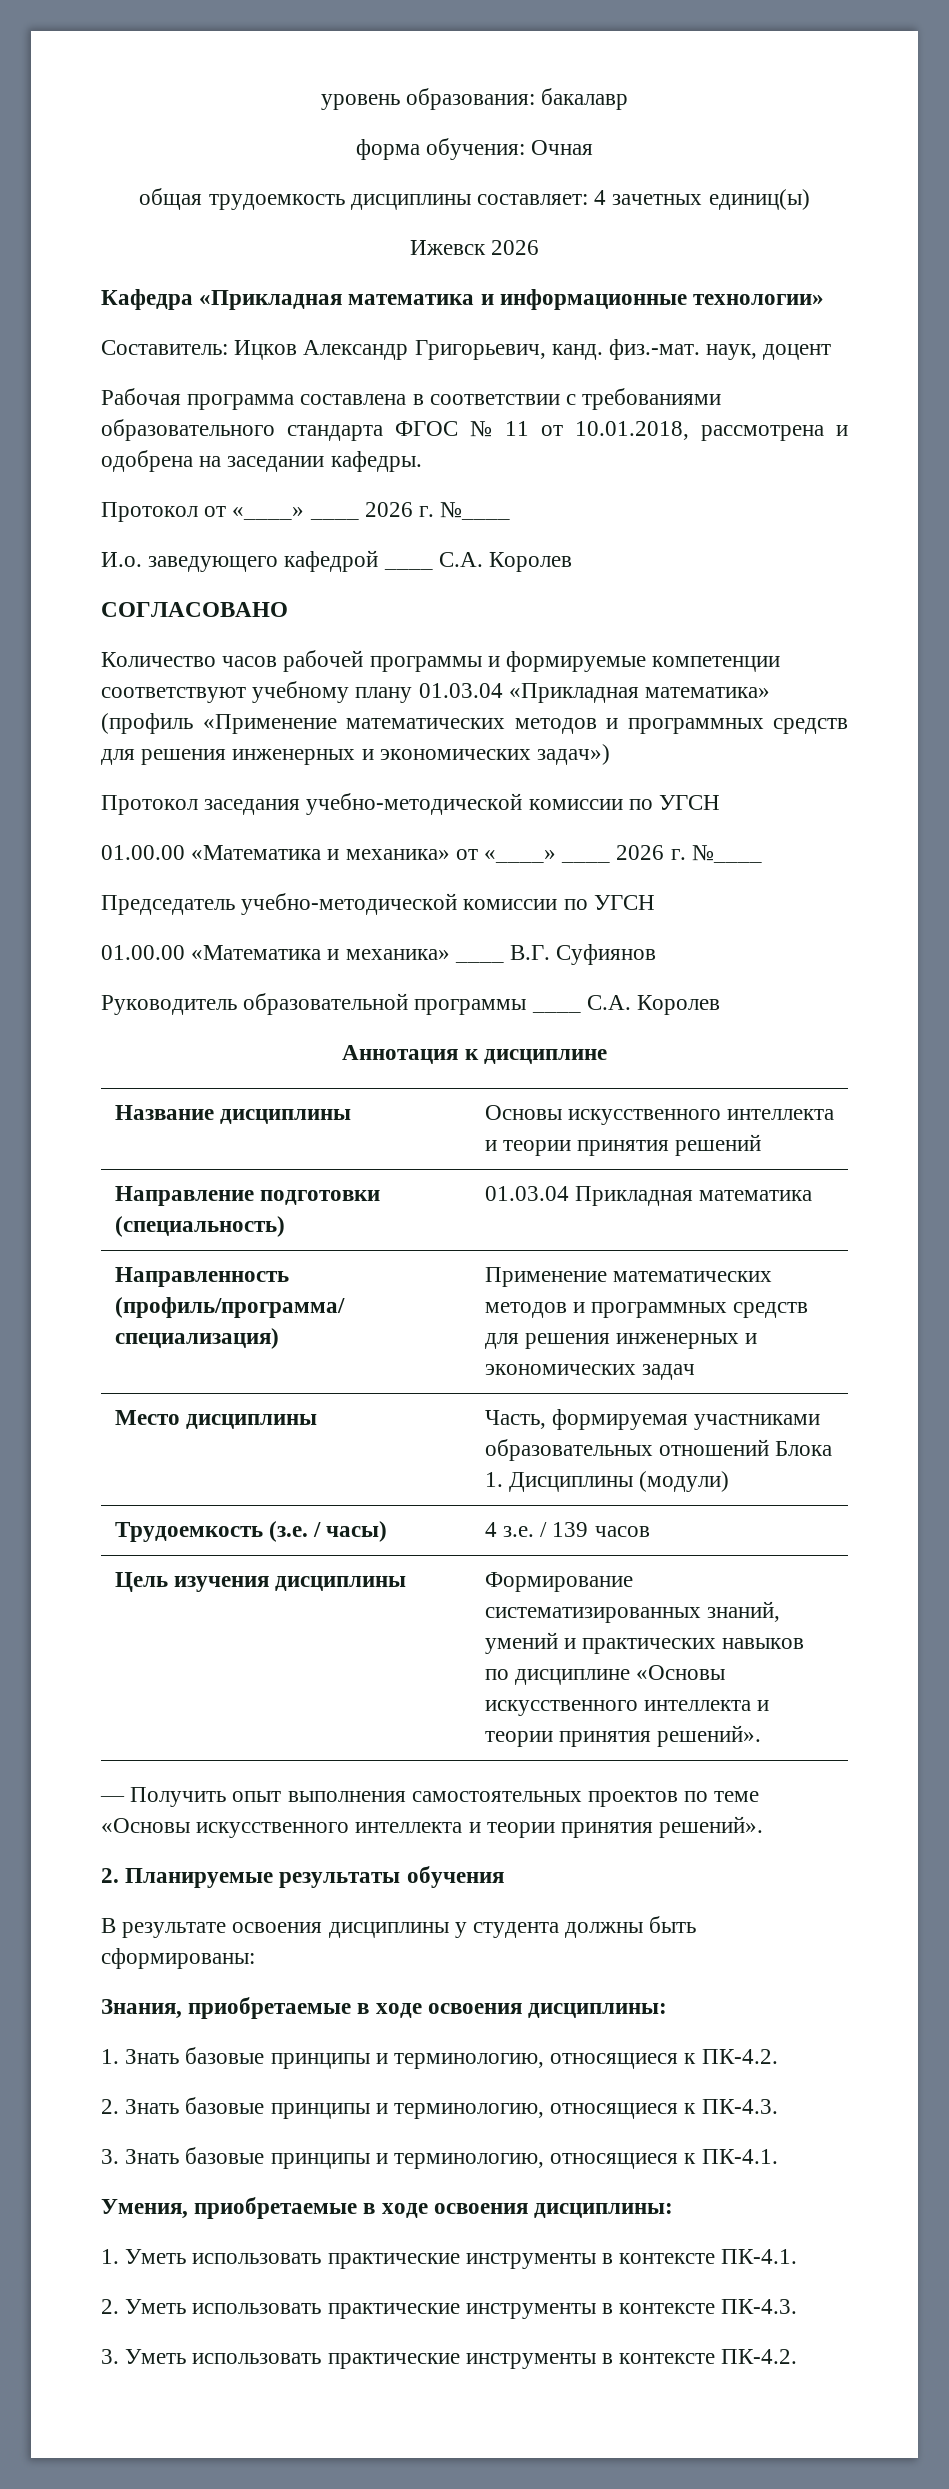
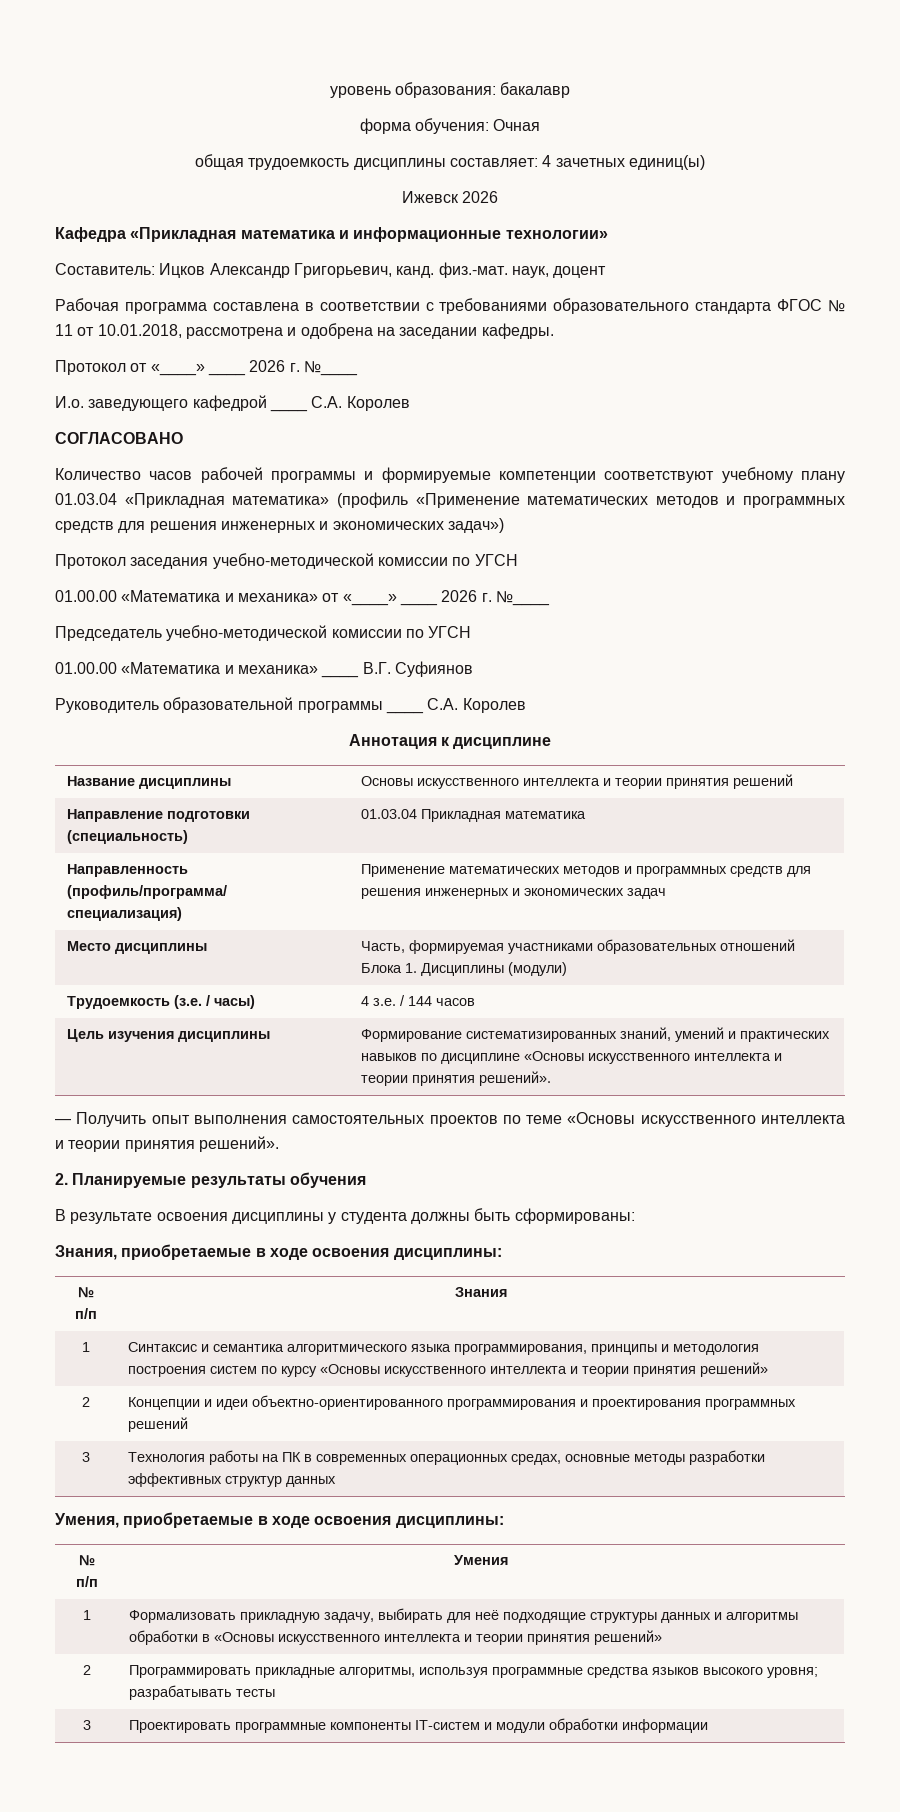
[552,1522,589,1537] 139 -> [408,996,433,1006] 144
[101,2047,778,2069] [101,2097,778,2119] [101,2147,778,2169] // 1. Знать базовые принципы и терминологию, относящиеся к ПК-4.2. // 2. Знать базовые принципы и терминологию, относящиеся к ПК-4.3. // 3. Знать базовые принципы и терминологию, относящиеся к ПК-4.1. -> [78,1287,94,1298] [75,1308,97,1319] [454,1287,507,1297] [82,1342,90,1352] [128,1342,760,1355] [128,1362,769,1377] [82,1397,90,1407] [128,1395,797,1410] [128,1417,189,1432] [82,1452,90,1462] [128,1450,766,1465] [128,1473,337,1487] // № п/п | Знания // 1 | Синтаксис и семантика алгоритмического языка программирования, принципы и методология построения систем по курсу «Основы искусственного интеллекта и теории принятия решений» // 2 | Концепции и идеи объектно-ориентированного программирования и проектирования программных решений // 3 | Технология работы на ПК в современных операционных средах, основные методы разработки эффективных структур данных
[101,2249,798,2269] [101,2299,798,2319] [101,2349,798,2369] // 1. Уметь использовать практические инструменты в контексте ПК-4.1. // 2. Уметь использовать практические инструменты в контексте ПК-4.3. // 3. Уметь использовать практические инструменты в контексте ПК-4.2. -> [78,1555,95,1566] [75,1576,98,1587] [454,1555,508,1565] [82,1610,91,1620] [129,1608,799,1623] [129,1630,663,1645] [82,1665,91,1675] [129,1665,819,1678] [129,1685,276,1700] [82,1720,91,1730] [129,1718,709,1733] // № п/п | Умения // 1 | Формализовать прикладную задачу, выбирать для неё подходящие структуры данных и алгоритмы обработки в «Основы искусственного интеллекта и теории принятия решений» // 2 | Программировать прикладные алгоритмы, используя программные средства языков высокого уровня; разрабатывать тесты // 3 | Проектировать программные компоненты IT-систем и модули обработки информации

